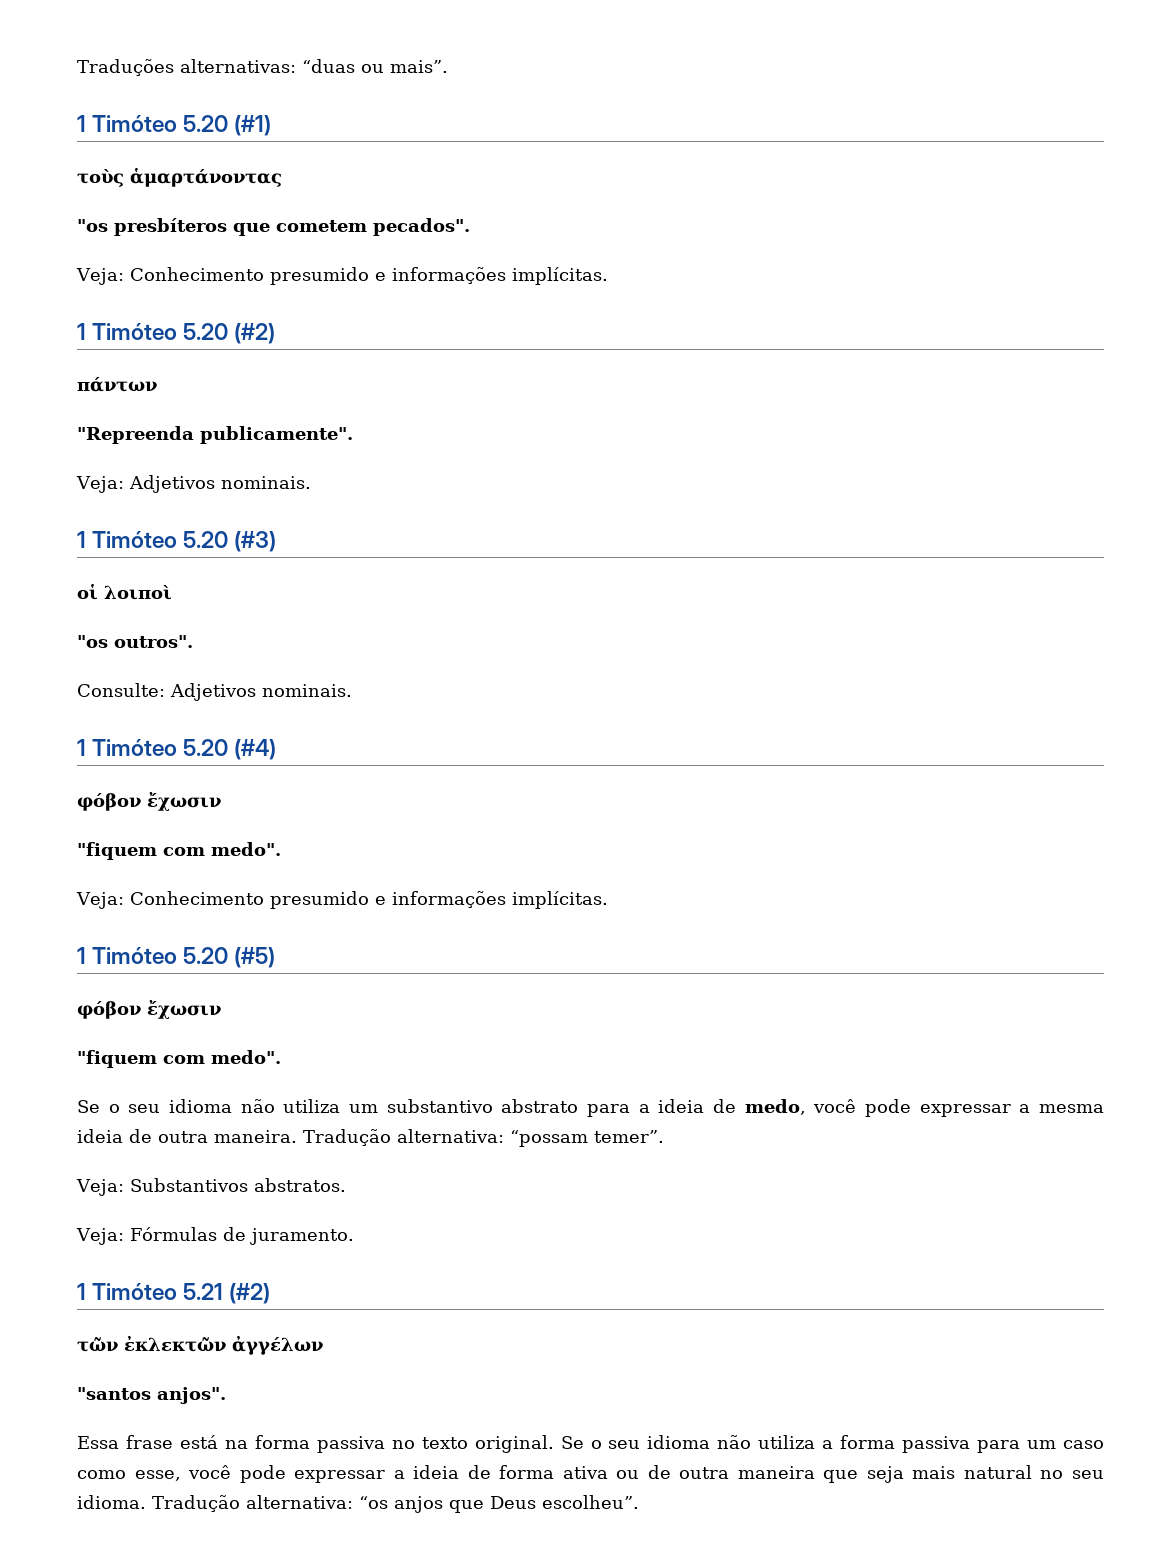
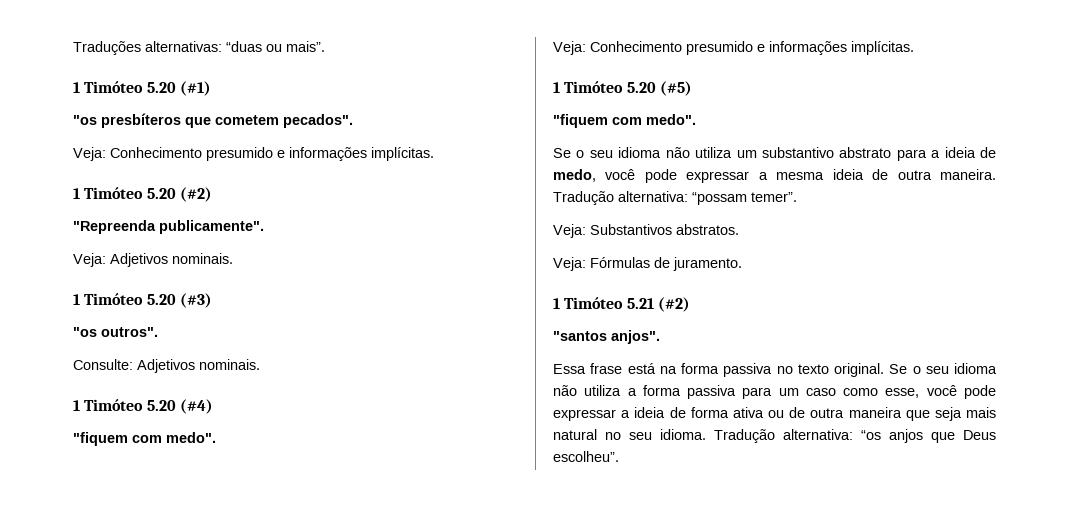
[77,167,282,187] // τοὺς ἁμαρτάνοντας -> (211, 88) none
[77,377,157,392] // πάντων -> (212, 194) none
[77,583,172,600] // οἱ λοιποὶ -> (212, 300) none
[77,791,221,811] // φόβον ἔχωσιν -> (213, 406) none
[77,999,221,1019] // φόβον ἔχωσιν -> (692, 88) none
[77,1335,323,1355] // τῶν ἐκλεκτῶν ἀγγέλων -> (690, 304) none

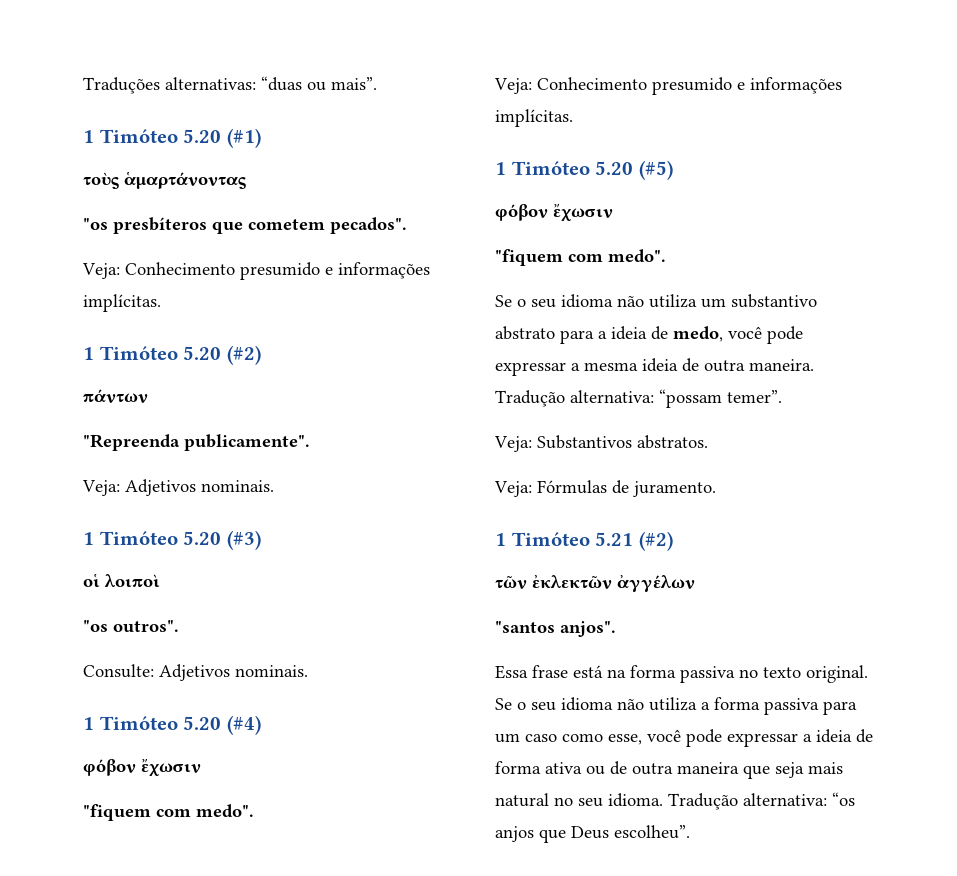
(211, 88) none -> [83,172,246,189] // τοὺς ἁμαρτάνοντας
(212, 194) none -> [83,389,148,403] // πάντων
(212, 300) none -> [83,574,160,588] // οἱ λοιποὶ
(213, 406) none -> [83,758,201,777] // φόβον ἔχωσιν
(692, 88) none -> [495,203,613,222] // φόβον ἔχωσιν
(690, 304) none -> [495,575,695,592] // τῶν ἐκλεκτῶν ἀγγέλων

